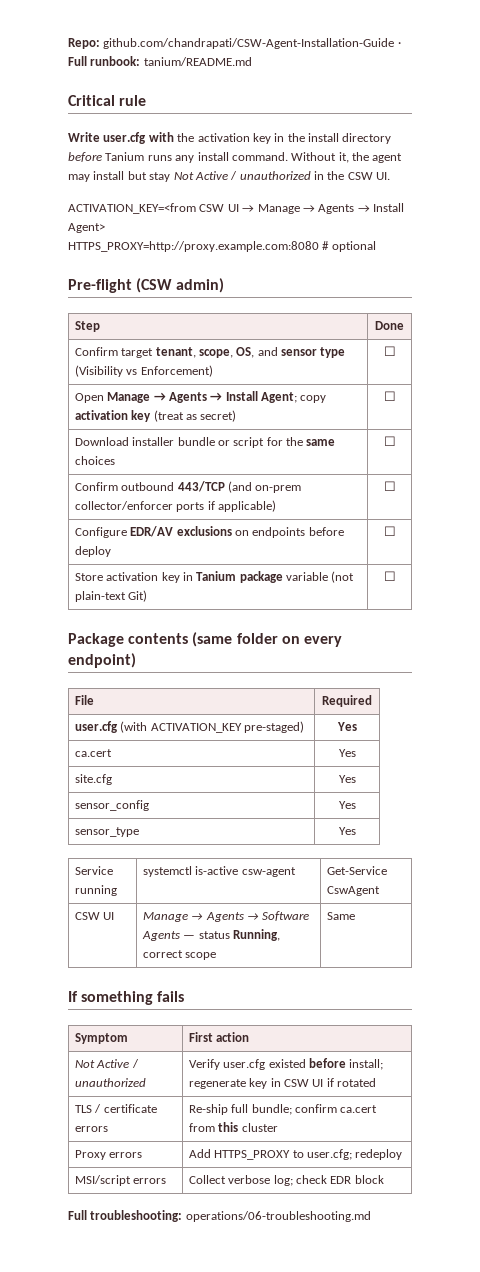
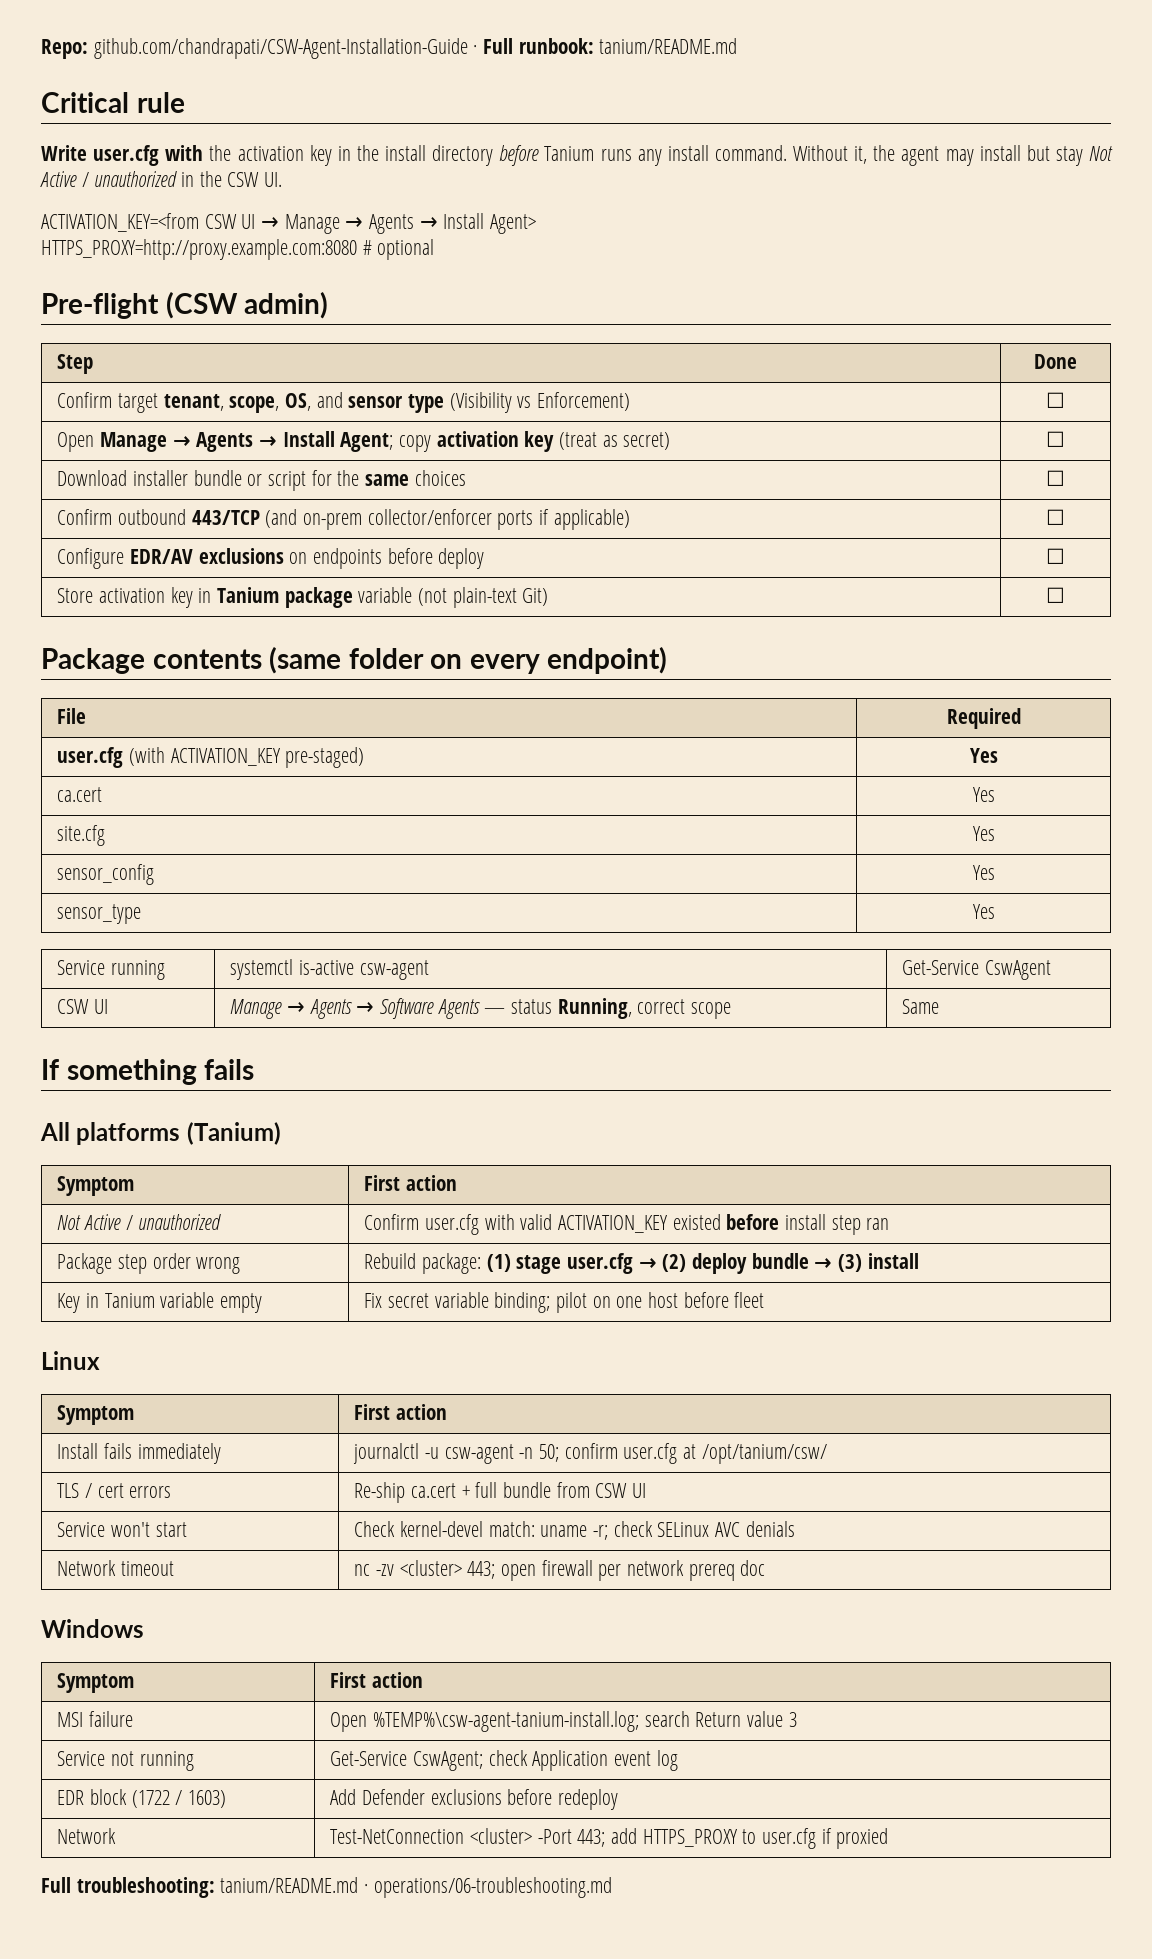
(185, 996) none -> [40,1122,281,1145] // All platforms (Tanium)
[188,1058,384,1070] [188,1078,377,1089] Verify user.cfg existed before install; regenerate key in CSW UI if rotated -> [364,1214,890,1235] [57,1253,241,1274] [364,1253,919,1274] [57,1292,262,1313] [364,1292,765,1313] [41,1351,100,1370] [57,1405,135,1425] [354,1404,447,1420] [57,1443,221,1464] [353,1443,827,1464] Confirm user.cfg with valid ACTIVATION_KEY existed before install step ran // Package step order wrong | Rebuild package: (1) stage user.cfg → (2) deploy bundle → (3) install // Key in Tanium variable empty | Fix secret variable binding; pilot on one host before fleet // Linux // Symptom | First action // Install fails immediately | journalctl -u csw-agent -n 50; confirm user.cfg at /opt/tanium/csw/
[103,1104,157,1113] certificate -> [97,1483,124,1498] cert
[231,1104,378,1115] [188,1122,278,1132] [74,1150,143,1160] [188,1149,403,1160] [74,1175,167,1186] [188,1175,384,1186] full bundle; confirm ca.cert from this cluster // Proxy errors | Add HTTPS_PROXY to user.cfg; redeploy // MSI/script errors | Collect verbose log; check EDR block -> [410,1482,646,1498] [57,1522,187,1537] [354,1521,795,1540] [57,1560,174,1576] [354,1560,766,1581] [41,1619,144,1638] [57,1673,135,1693] [330,1672,423,1688] [57,1711,133,1727] [330,1711,797,1732] [57,1751,194,1771] [330,1750,678,1771] [57,1789,226,1808] [330,1789,618,1810] [57,1828,117,1844] [330,1828,889,1849] ca.cert + full bundle from CSW UI // Service won't start | Check kernel-devel match: uname -r; check SELinux AVC denials // Network timeout | nc -zv <cluster> 443; open firewall per network prereq doc // Windows // Symptom | First action // MSI failure | Open %TEMP%\csw-agent-tanium-install.log; search Return value 3 // Service not running | Get-Service CswAgent; check Application event log // EDR block (1722 / 1603) | Add Defender exclusions before redeploy // Network | Test-NetConnection <cluster> -Port 443; add HTTPS_PROXY to user.cfg if proxied
(183, 1216) none -> [220,1877,369,1893] tanium/README.md ·

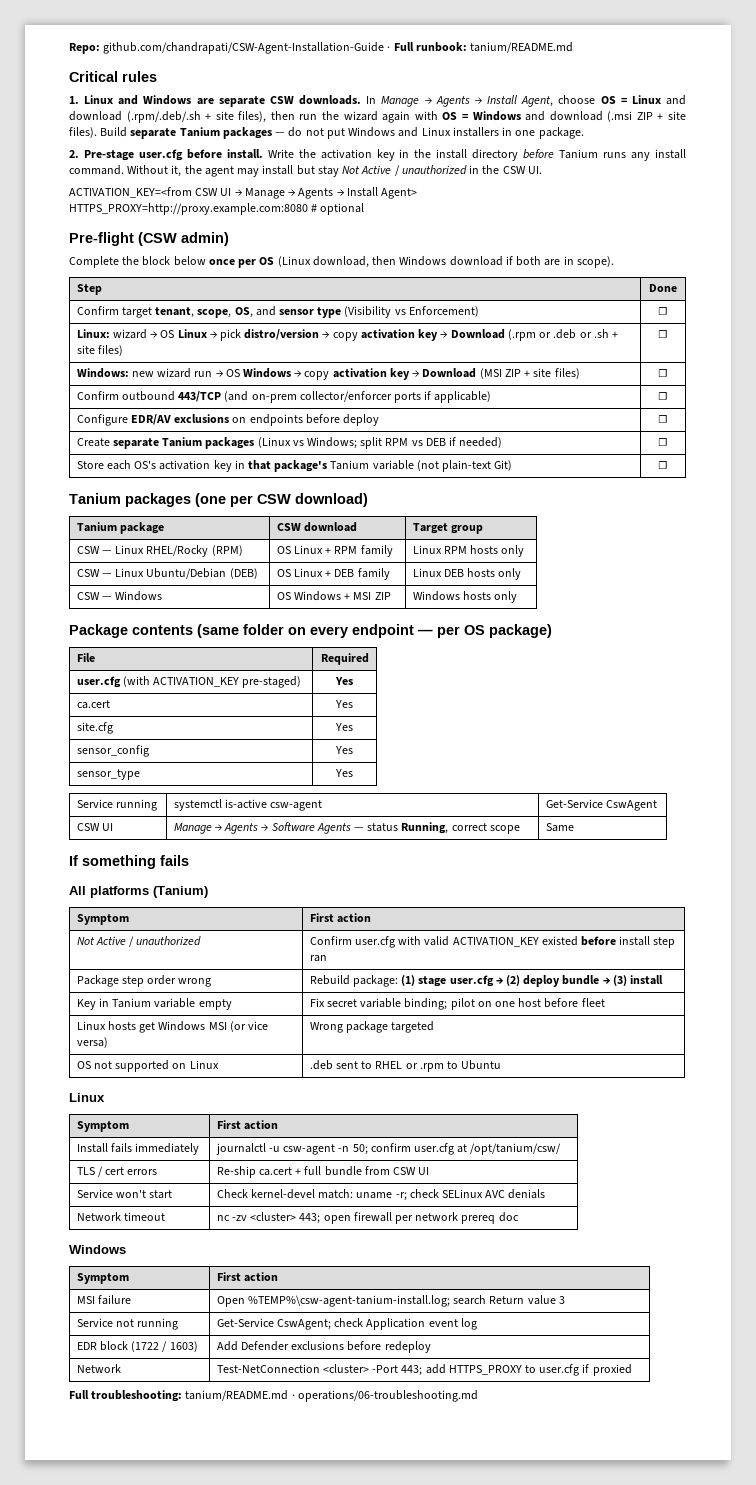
[136,92,185,113] [41,145,204,166] rule // Write user.cfg with -> [122,71,157,82] [69,95,686,107] [69,111,686,123] [69,127,584,139] [69,149,294,161] rules // 1. Linux and Windows are separate CSW downloads. In Manage → Agents → Install Agent, choose OS = Linux and download (.rpm/.deb/.sh + site files), then run the wizard again with OS = Windows and download (.msi ZIP + site files). Build separate Tanium packages — do not put Windows and Linux installers in one package. // 2. Pre-stage user.cfg before install. Write
(329, 305) none -> [69,256,614,268] // Complete the block below once per OS (Linux download, then Windows download if both are in scope).
[57,431,671,452] [1046,431,1065,447] [57,470,466,491] Open Manage → Agents → Install Agent; copy activation key (treat as secret) | ☐ // Download installer bundle or script for the same choices -> [76,329,619,341] [76,345,123,356] [658,330,668,338] [76,368,580,380] Linux: wizard → OS Linux → pick distro/version → copy activation key → Download (.rpm or .deb or .sh + site files) | ☐ // Windows: new wizard run → OS Windows → copy activation key → Download (MSI ZIP + site files)
(1065, 556) none -> [76,437,503,449] [658,438,668,446] // Create separate Tanium packages (Linux vs Windows; split RPM vs DEB if needed) | ☐
[98,587,353,608] activation key in Tanium package -> [106,460,370,472] each OS's activation key in that package's Tanium
(1065, 595) none -> [69,493,368,507] [76,522,164,534] [276,522,357,532] [412,523,483,534] [76,545,243,557] [276,545,393,557] [412,545,525,557] [76,568,258,579] [276,568,390,580] [412,568,522,580] [76,591,163,601] [276,591,391,601] [412,591,518,603] // Tanium packages (one per CSW download) // Tanium package | CSW download | Target group // CSW — Linux RHEL/Rocky (RPM) | OS Linux + RPM family | Linux RPM hosts only // CSW — Linux Ubuntu/Debian (DEB) | OS Linux + DEB family | Linux DEB hosts only // CSW — Windows | OS Windows + MSI ZIP | Windows hosts only
[547,647,668,674] endpoint) -> [352,624,552,638] endpoint — per OS package)
(765, 1300) none -> [76,1021,268,1033] [76,1037,108,1048] [309,1021,435,1033] [76,1060,219,1072] [309,1060,502,1072] // Linux hosts get Windows MSI (or vice versa) | Wrong package targeted // OS not supported on Linux | .deb sent to RHEL or .rpm to Ubuntu

